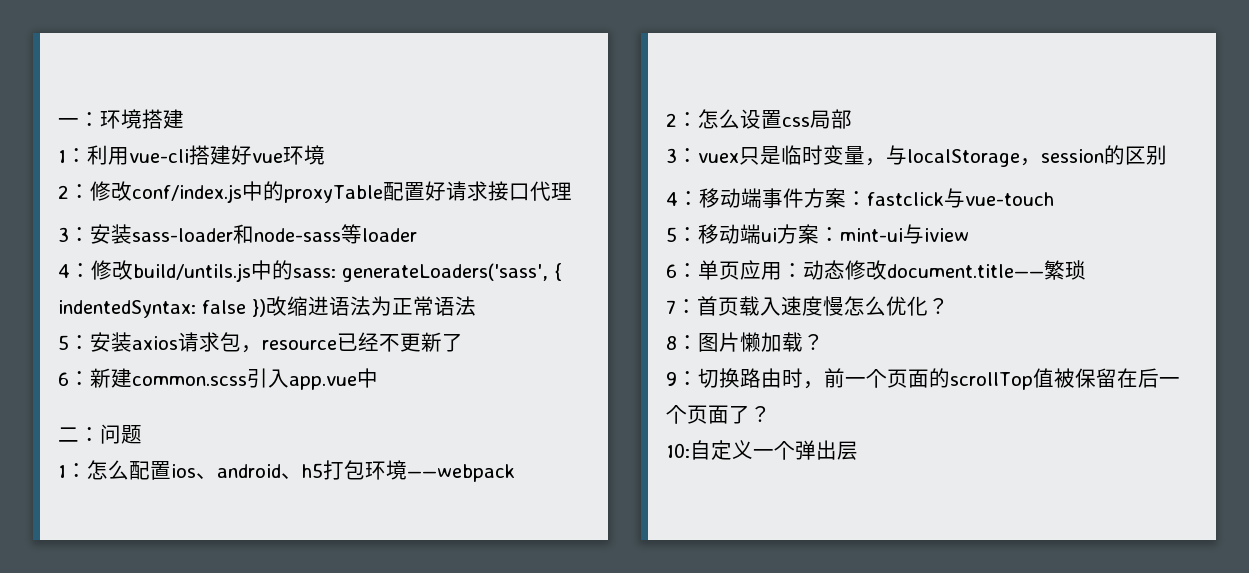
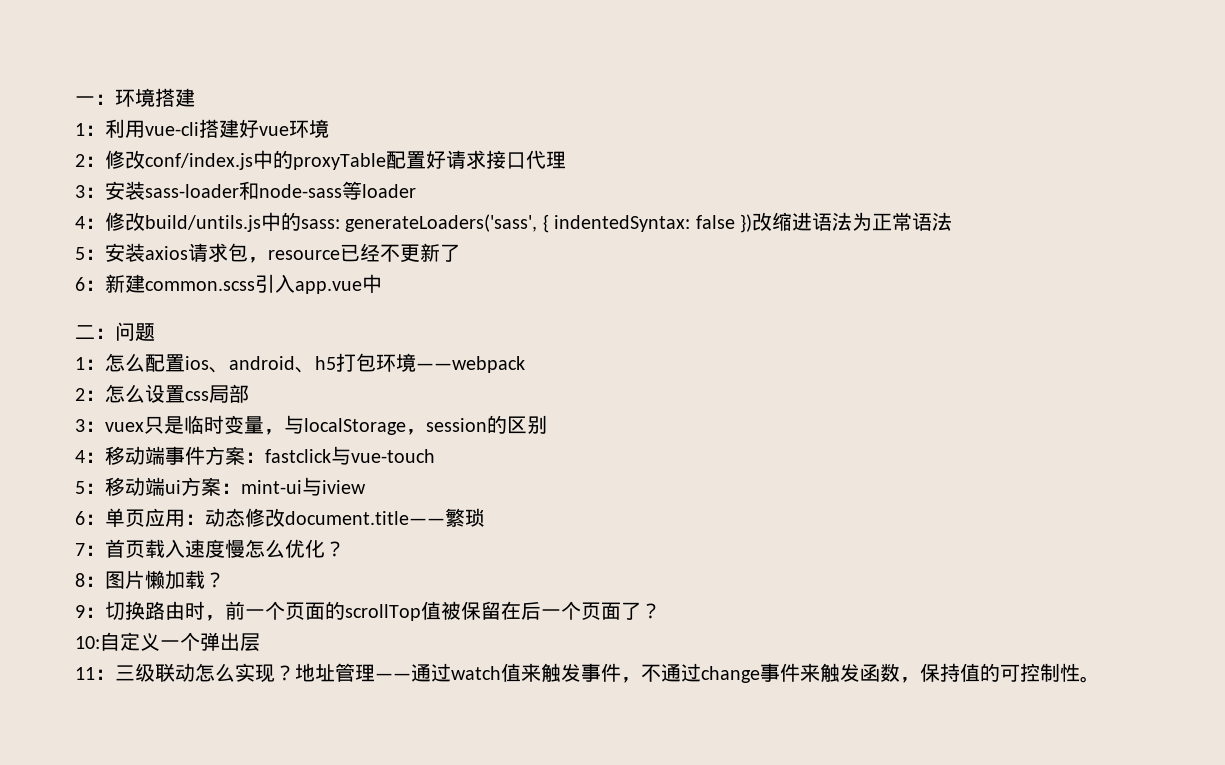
(858, 450) none -> [75,663,1100,683] // 11：三级联动怎么实现？地址管理——通过watch值来触发事件，不通过change事件来触发函数，保持值的可控制性。

